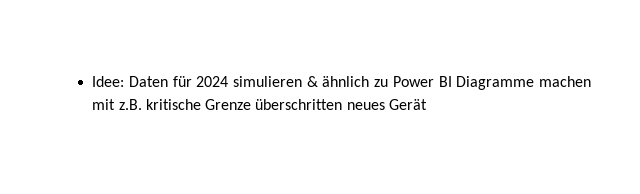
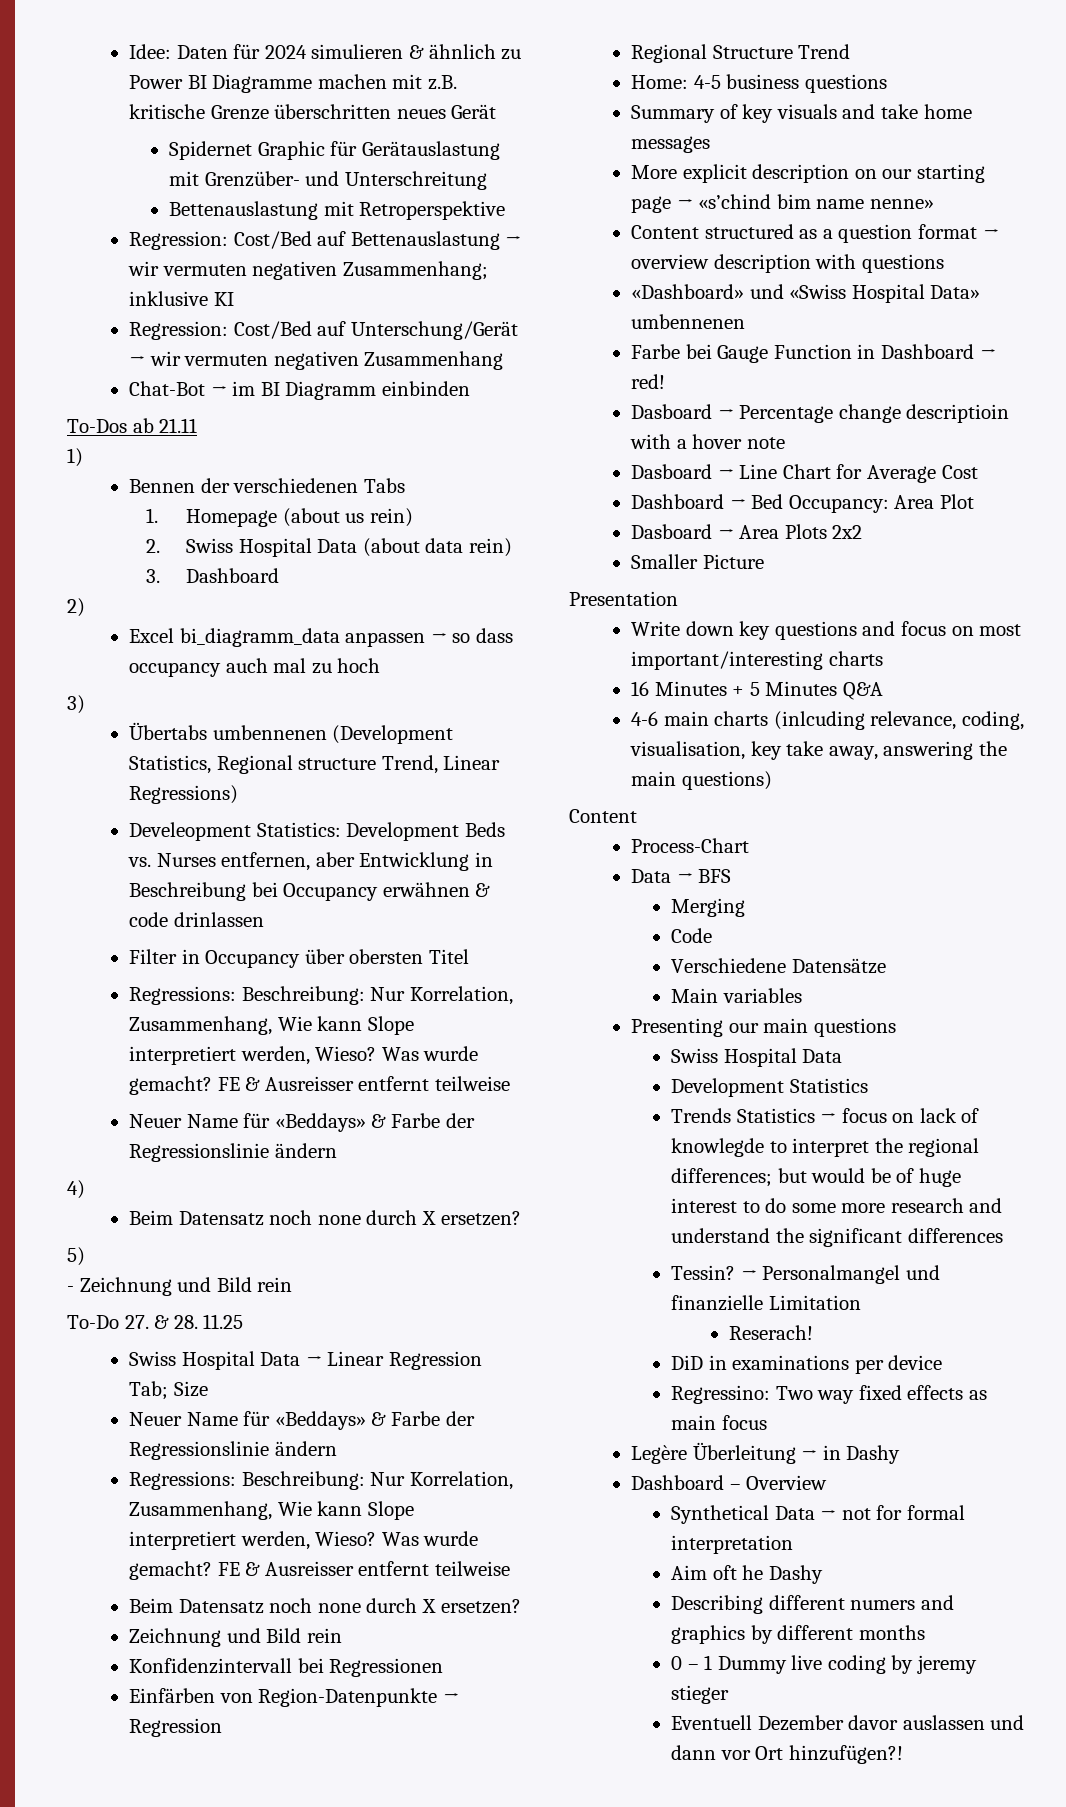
(428, 104) none -> [169,141,500,160] [169,171,487,190] [169,201,506,220] [129,231,522,250] [128,261,488,280] [129,291,234,306] [129,321,518,340] [129,351,504,370] [129,381,470,400] [67,418,198,433] [67,448,83,467] [129,478,405,493] [146,508,413,527] [146,538,512,557] [146,568,280,583] [67,598,85,617] [129,628,513,647] [129,658,381,677] [67,695,85,714] [129,722,454,744] [129,755,501,774] [129,785,239,804] [129,822,505,841] [128,852,493,871] [129,882,491,901] [129,912,264,927] [129,949,469,968] [129,986,513,1005] [129,1016,414,1035] [129,1046,479,1065] [129,1076,510,1095] [129,1113,475,1132] [129,1143,337,1162] [67,1180,85,1199] [129,1210,521,1226] [67,1247,85,1266] [67,1277,293,1296] [67,1314,244,1329] [129,1351,482,1370] [129,1381,208,1400] [129,1411,475,1430] [129,1441,337,1460] [129,1471,513,1490] [129,1501,414,1520] [129,1531,479,1550] [129,1561,510,1580] [129,1598,521,1614] [129,1628,342,1647] [129,1658,444,1677] [129,1688,459,1707] [129,1718,223,1737] [631,44,851,63] [631,74,887,93] [631,104,972,123] [631,136,711,153] [631,164,985,183] [631,194,934,213] [631,224,999,243] [631,254,944,273] [631,284,981,303] [631,314,746,329] [631,344,996,363] [631,374,666,389] [631,404,1010,423] [630,434,785,449] [631,464,978,483] [631,494,974,513] [631,524,863,539] [631,554,764,569] [569,591,678,606] [631,621,1022,640] [631,651,883,670] [631,681,883,700] [631,711,1024,730] [630,741,1007,760] [631,771,772,790] [569,809,637,823] [631,838,750,853] [631,869,732,883] [671,898,746,917] [671,928,713,943] [671,958,886,974] [671,988,802,1003] [631,1018,896,1037] [671,1048,843,1067] [671,1078,868,1097] [671,1108,980,1123] [671,1138,980,1157] [671,1168,961,1187] [671,1198,1003,1213] [671,1228,1003,1247] [671,1265,940,1284] [671,1295,861,1311] [729,1325,814,1340] [671,1355,943,1374] [671,1385,987,1404] [671,1415,767,1430] [631,1442,901,1464] [631,1475,828,1490] [671,1505,965,1524] [671,1535,794,1554] [671,1565,823,1584] [671,1595,954,1614] [671,1625,925,1644] [671,1655,977,1674] [671,1685,730,1704] [671,1715,1025,1731] [671,1745,903,1764] // Spidernet Graphic für Gerätauslastung mit Grenzüber- und Unterschreitung // Bettenauslastung mit Retroperspektive // Regression: Cost/Bed auf Bettenauslastung → wir vermuten negativen Zusammenhang; inklusive KI // Regression: Cost/Bed auf Unterschung/Gerät → wir vermuten negativen Zusammenhang // Chat-Bot → im BI Diagramm einbinden // To-Dos ab 21.11 // 1) // Bennen der verschiedenen Tabs // 1. Homepage (about us rein) // 2. Swiss Hospital Data (about data rein) // 3. Dashboard // 2) // Excel bi_diagramm_data anpassen → so dass occupancy auch mal zu hoch // 3) // Übertabs umbennenen (Development Statistics, Regional structure Trend, Linear Regressions) // Develeopment Statistics: Development Beds vs. Nurses entfernen, aber Entwicklung in Beschreibung bei Occupancy erwähnen & code drinlassen // Filter in Occupancy über obersten Titel // Regressions: Beschreibung: Nur Korrelation, Zusammenhang, Wie kann Slope interpretiert werden, Wieso? Was wurde gemacht? FE & Ausreisser entfernt teilweise // Neuer Name für «Beddays» & Farbe der Regressionslinie ändern // 4) // Beim Datensatz noch none durch X ersetzen? // 5) // - Zeichnung und Bild rein // To-Do 27. & 28. 11.25 // Swiss Hospital Data → Linear Regression Tab; Size // Neuer Name für «Beddays» & Farbe der Regressionslinie ändern // Regressions: Beschreibung: Nur Korrelation, Zusammenhang, Wie kann Slope interpretiert werden, Wieso? Was wurde gemacht? FE & Ausreisser entfernt teilweise // Beim Datensatz noch none durch X ersetzen? // Zeichnung und Bild rein // Konfidenzintervall bei Regressionen // Einfärben von Region-Datenpunkte → Regression // Regional Structure Trend // Home: 4-5 business questions // Summary of key visuals and take home messages // More explicit description on our starting page → «s’chind bim name nenne» // Content structured as a question format → overview description with questions // «Dashboard» und «Swiss Hospital Data» umbennenen // Farbe bei Gauge Function in Dashboard → red! // Dasboard → Percentage change descriptioin with a hover note // Dasboard → Line Chart for Average Cost // Dashboard → Bed Occupancy: Area Plot // Dasboard → Area Plots 2x2 // Smaller Picture // Presentation // Write down key questions and focus on most important/interesting charts // 16 Minutes + 5 Minutes Q&A // 4-6 main charts (inlcuding relevance, coding, visualisation, key take away, answering the main questions) // Content // Process-Chart // Data → BFS // Merging // Code // Verschiedene Datensätze // Main variables // Presenting our main questions // Swiss Hospital Data // Development Statistics // Trends Statistics → focus on lack of knowlegde to interpret the regional differences; but would be of huge interest to do some more research and understand the significant differences // Tessin? → Personalmangel und finanzielle Limitation // Reserach! // DiD in examinations per device // Regressino: Two way fixed effects as main focus // Legère Überleitung → in Dashy // Dashboard – Overview // Synthetical Data → not for formal interpretation // Aim oft he Dashy // Describing different numers and graphics by different months // 0 – 1 Dummy live coding by jeremy stieger // Eventuell Dezember davor auslassen und dann vor Ort hinzufügen?!

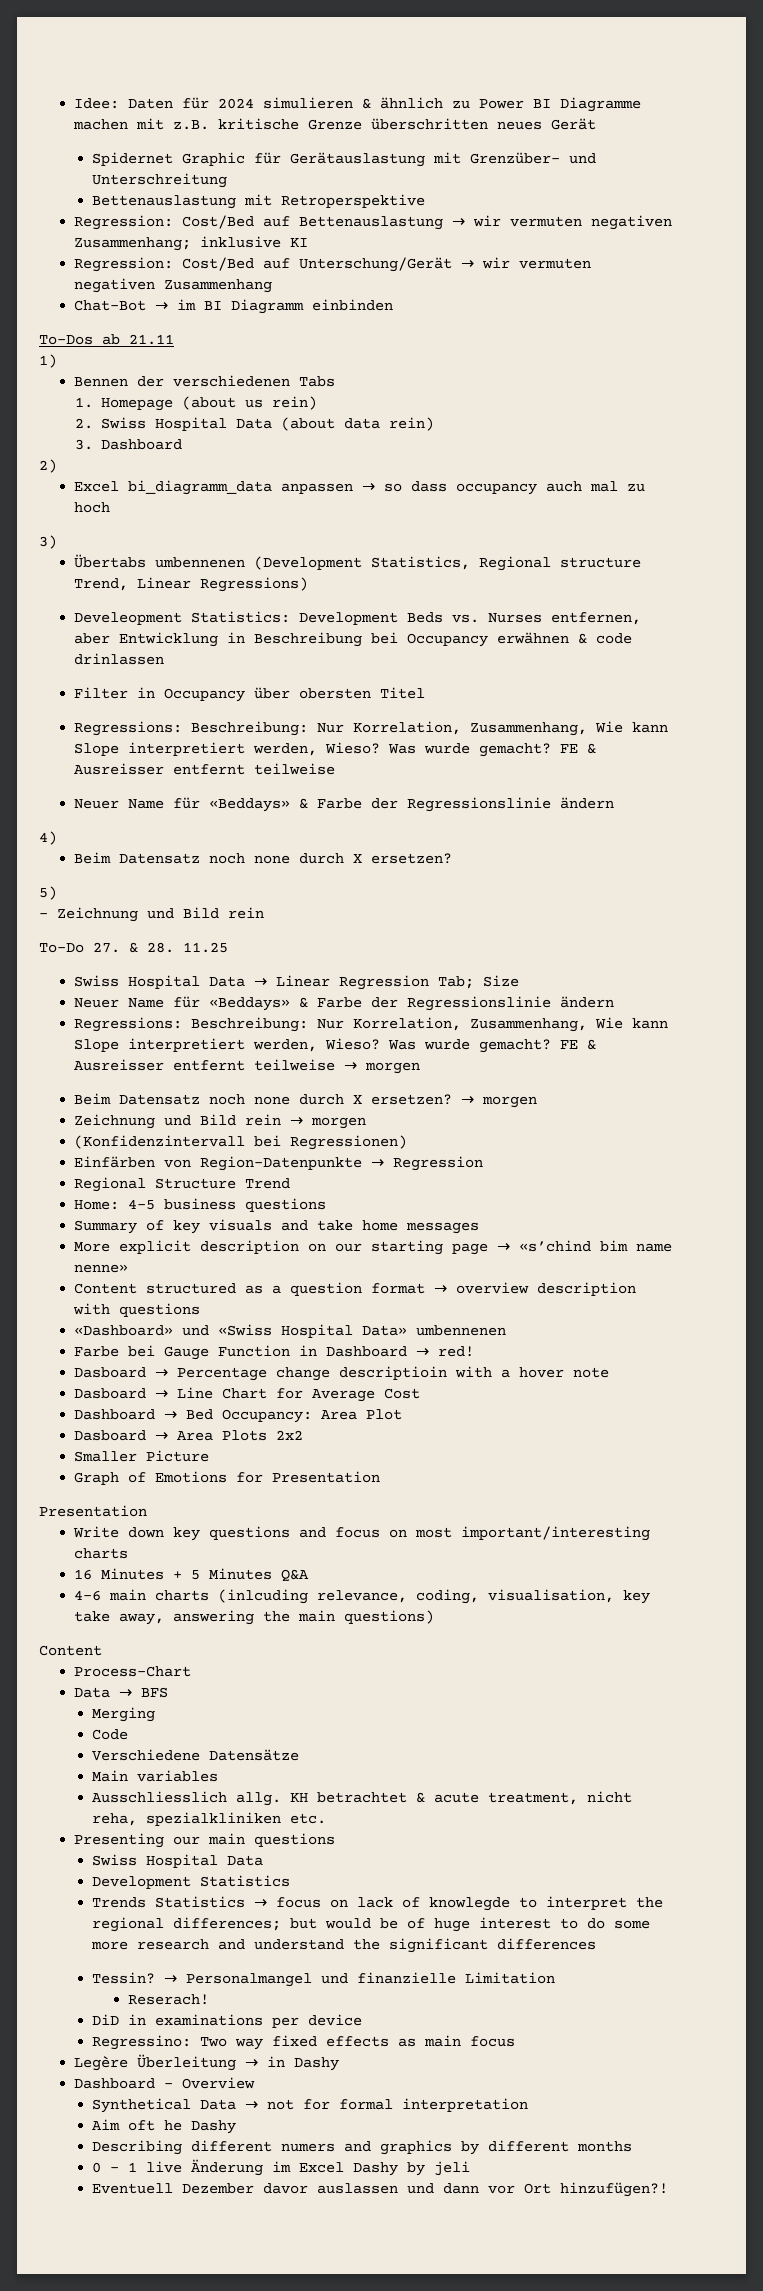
[129,1598,521,1614] [129,1628,342,1647] [129,1658,444,1677] // Beim Datensatz noch none durch X ersetzen? // Zeichnung und Bild rein // Konfidenzintervall bei Regressionen -> [344,1062,421,1074] [74,1093,538,1108] [74,1114,367,1129] [74,1135,408,1150] → morgen // Beim Datensatz noch none durch X ersetzen? → morgen // Zeichnung und Bild rein → morgen // (Konfidenzintervall bei Regressionen)
(764, 561) none -> [74,1471,381,1485] // Graph of Emotions for Presentation
(802, 995) none -> [92,1791,633,1806] [92,1812,327,1826] // Ausschliesslich allg. KH betrachtet & acute treatment, nicht reha, spezialkliniken etc.
[717,1655,977,1674] [671,1685,730,1704] Dummy live coding by jeremy stieger -> [146,2159,471,2176] live Änderung im Excel Dashy by jeli

